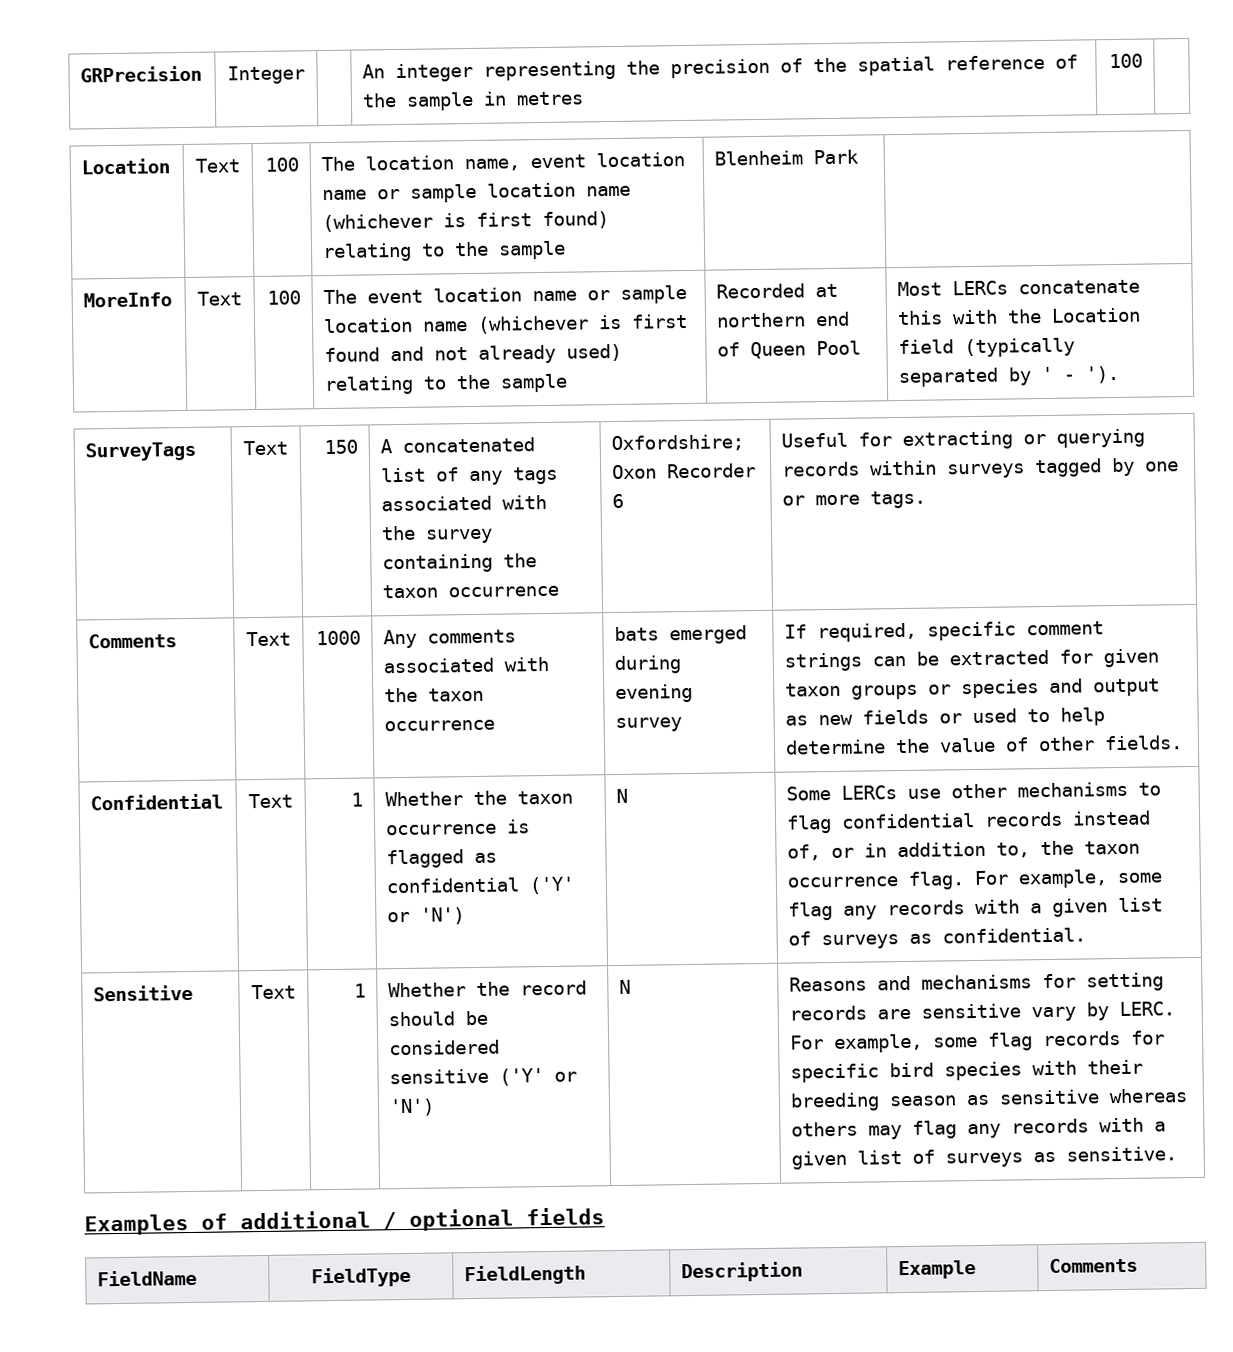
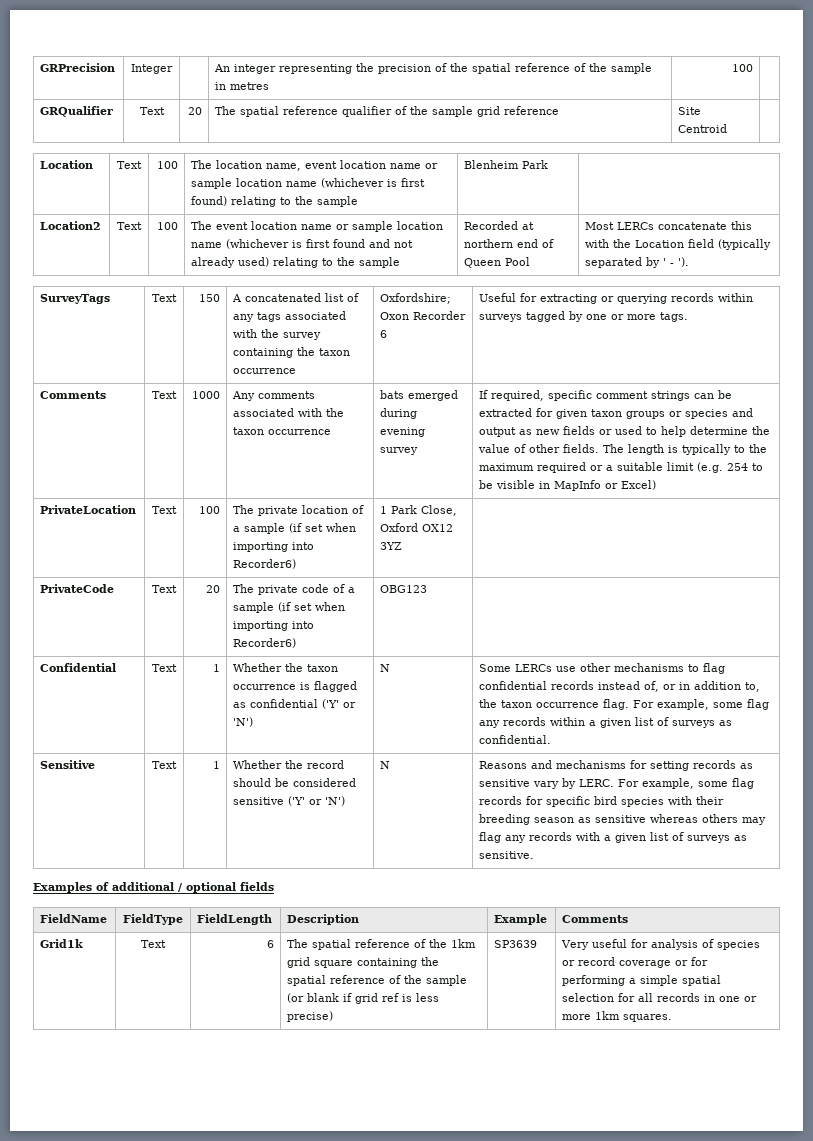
(1143, 61) none -> [40,106,114,117] [139,107,165,115] [187,107,202,115] [215,106,560,117] [678,107,702,115] [678,124,728,133] // GRQualifier | Text | 20 | The spatial reference qualifier of the sample grid reference | Site Centroid |
[83,292,173,308] MoreInfo -> [40,221,102,230] Location2
(1184, 743) none -> [603,444,768,455] [479,462,764,473] [479,480,657,491] [40,505,137,514] [152,506,177,514] [198,506,220,514] [233,505,365,516] [233,523,357,534] [233,542,315,552] [233,559,297,569] [380,505,458,516] [380,523,454,532] [380,542,403,550] [40,584,115,593] [152,585,177,593] [205,585,220,593] [233,584,356,595] [233,602,346,613] [233,621,315,631] [233,638,297,648] [380,585,428,593] The length is typically to the maximum required or a suitable limit (e.g. 254 to be visible in MapInfo or Excel) // PrivateLocation | Text | 100 | The private location of a sample (if set when importing into Recorder6) | 1 Park Close, Oxford OX12 3YZ | // PrivateCode | Text | 20 | The private code of a sample (if set when importing into Recorder6) | OBG123 |
[975,899,1021,915] with -> [550,717,586,726] within
[877,1008,912,1020] are -> [740,763,754,769] as
(1139, 1265) none -> [40,939,84,948] [141,940,166,948] [266,940,274,948] [287,939,477,950] [287,957,440,968] [287,975,468,986] [287,993,440,1004] [287,1011,334,1022] [494,940,538,948] [561,939,761,950] [562,957,709,968] [562,975,722,986] [562,993,758,1002] [562,1011,673,1022] // Grid1k | Text | 6 | The spatial reference of the 1km grid square containing the spatial reference of the sample (or blank if grid ref is less precise) | SP3639 | Very useful for analysis of species or record coverage or for performing a simple spatial selection for all records in one or more 1km squares.

